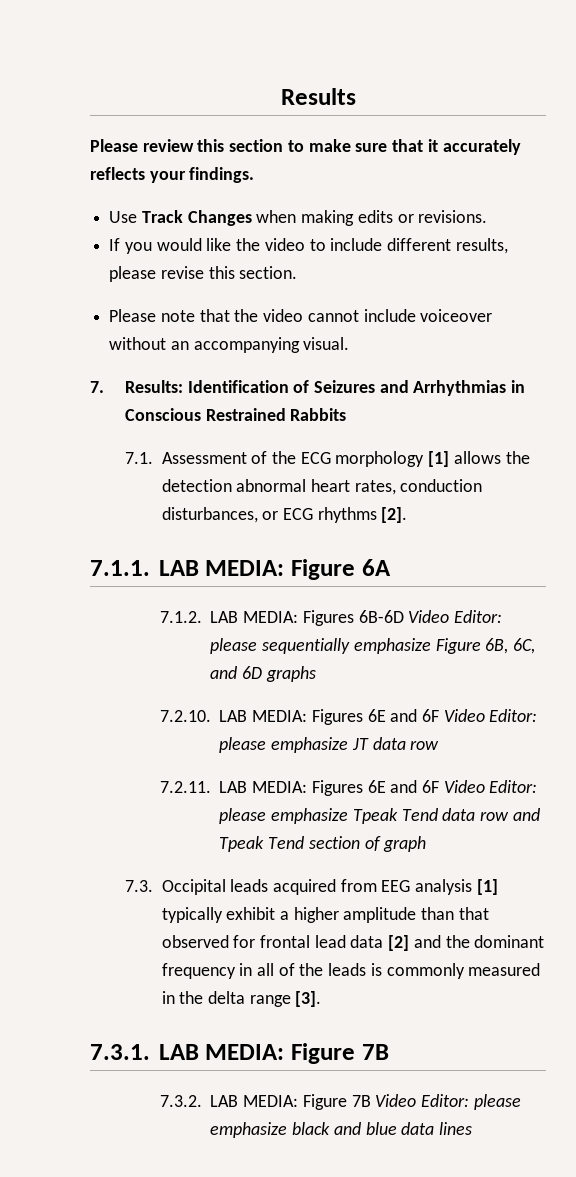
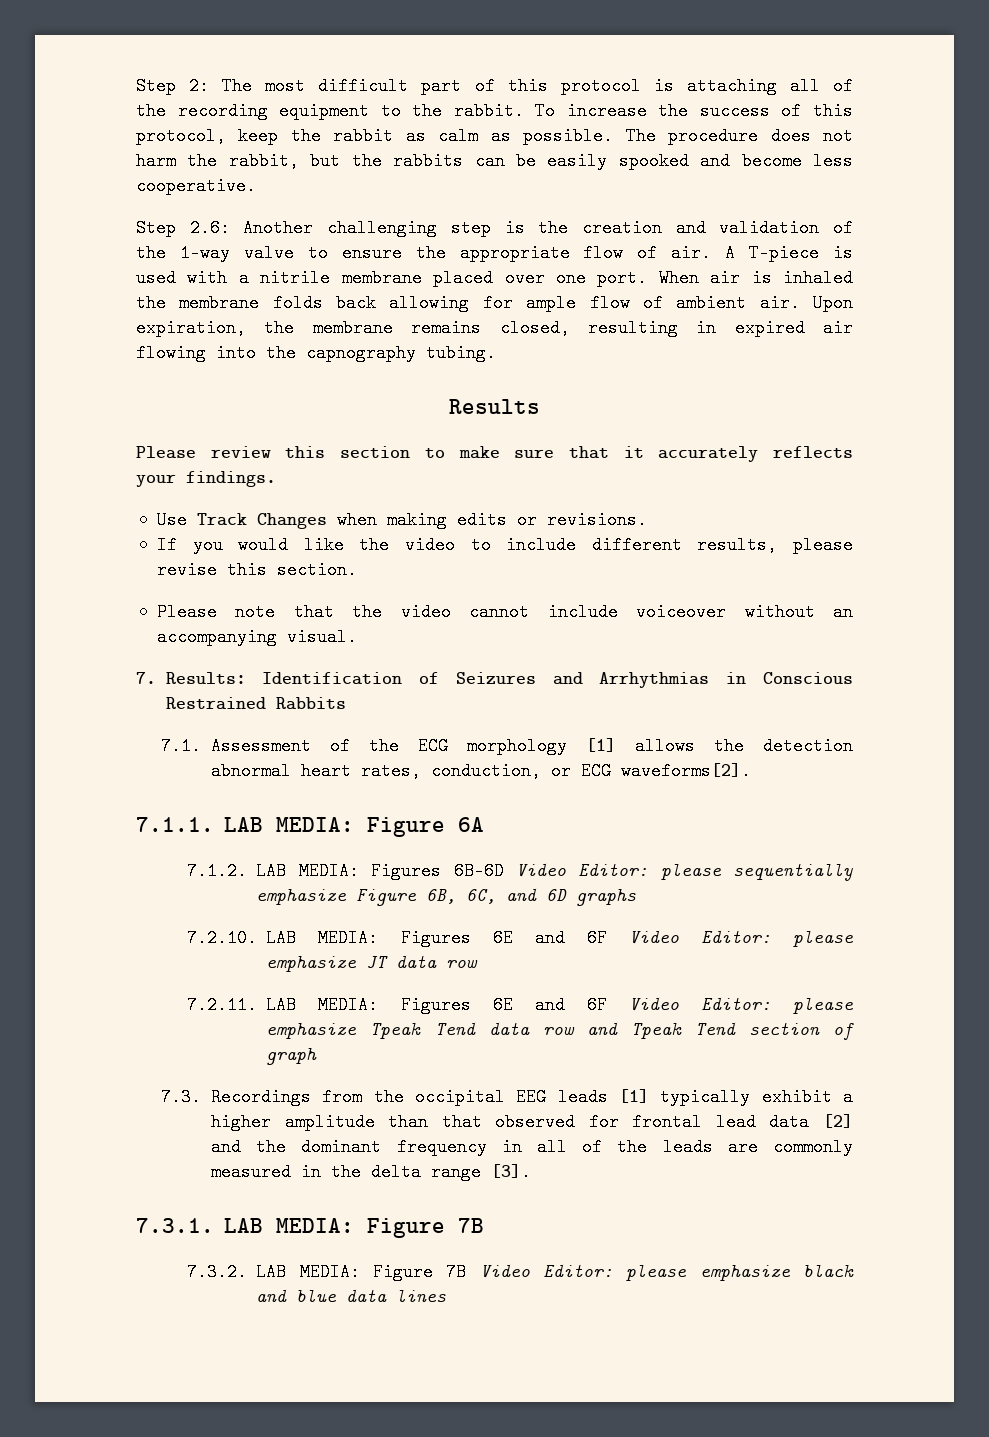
(280, 96) none -> [136,77,854,95] [136,102,853,120] [136,127,853,145] [136,152,853,170] [136,177,256,195] [136,219,854,237] [136,244,853,262] [136,269,853,287] [136,294,854,312] [136,319,853,337] [136,344,496,362] Step 2: The most difficult part of this protocol is attaching all of the recording equipment to the rabbit. To increase the success of this protocol, keep the rabbit as calm as possible. The procedure does not harm the rabbit, but the rabbits can be easily spooked and become less cooperative. // Step 2.6: Another challenging step is the creation and validation of the 1-way valve to ensure the appropriate flow of air. A T-piece is used with a nitrile membrane placed over one port. When air is inhaled the membrane folds back allowing for ample flow of ambient air. Upon expiration, the membrane remains closed, resulting in expired air flowing into the capnography tubing. //
[400,479,483,492] [161,507,408,523] conduction disturbances, or ECG rhythms [2]. -> [430,762,751,780] conduction, or ECG waveforms[2].
[161,879,473,895] Occipital leads acquired from EEG analysis -> [210,1088,608,1106] Recordings from the occipital EEG leads
[370,963,382,976] is -> [727,1138,758,1156] are

